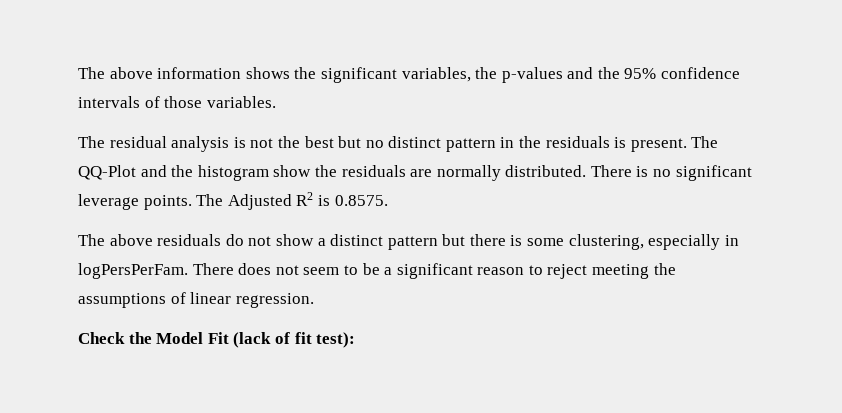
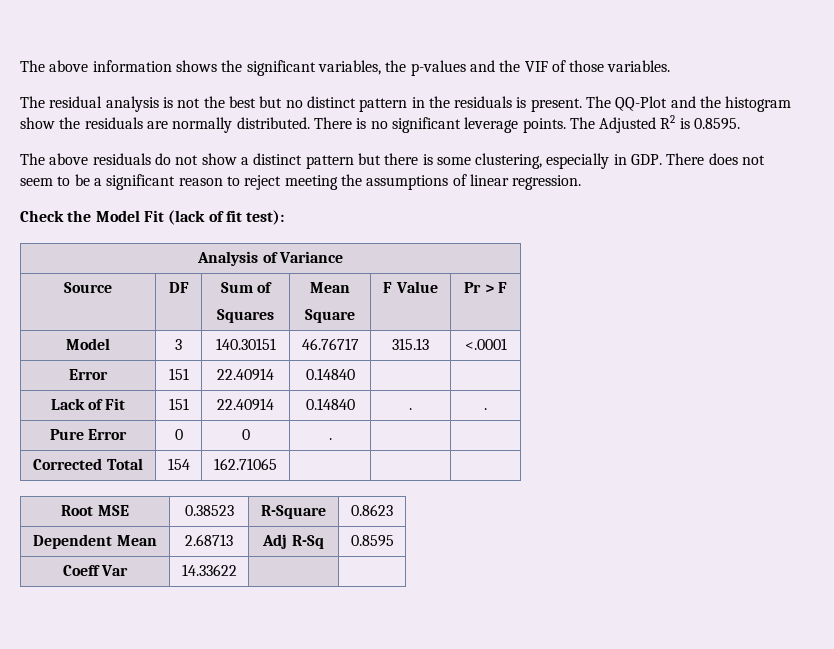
[624,67,741,79] [78,96,140,108] 95% confidence intervals -> [524,61,548,72] VIF
[334,195,388,206] 0.8575. -> [694,118,741,130] 0.8595.
[78,263,188,279] logPersPerFam. -> [631,154,663,165] GDP.
(356, 340) none -> [197,251,343,266] [64,282,112,293] [168,282,189,293] [220,282,273,293] [216,309,274,323] [310,282,350,293] [305,309,355,323] [383,281,438,293] [464,282,507,293] [66,338,110,350] [175,339,182,350] [215,338,276,350] [301,338,359,350] [392,338,429,350] [464,338,507,350] [69,369,108,380] [168,368,189,380] [216,368,274,381] [305,368,355,380] [50,398,126,410] [168,398,189,410] [216,398,274,411] [305,398,355,410] [409,408,412,410] [484,408,487,410] [49,429,128,440] [174,429,183,440] [241,429,250,440] [328,438,332,440] [33,458,143,470] [167,458,190,470] [213,458,277,470] [61,505,129,516] [184,505,234,516] [261,505,326,519] [351,504,393,516] [33,534,157,549] [185,534,233,546] [262,534,324,549] [350,535,394,547] [62,565,129,576] [181,564,237,576] // Analysis of Variance // Source | DF | Sum of // Squares | Mean // Square | F Value | Pr > F // Model | 3 | 140.30151 | 46.76717 | 315.13 | <.0001 // Error | 151 | 22.40914 | 0.14840 | | // Lack of Fit | 151 | 22.40914 | 0.14840 | . | . // Pure Error | 0 | 0 | . | | // Corrected Total | 154 | 162.71065 | | | // Root MSE | 0.38523 | R-Square | 0.8623 // Dependent Mean | 2.68713 | Adj R-Sq | 0.8595 // Coeff Var | 14.33622 | |

